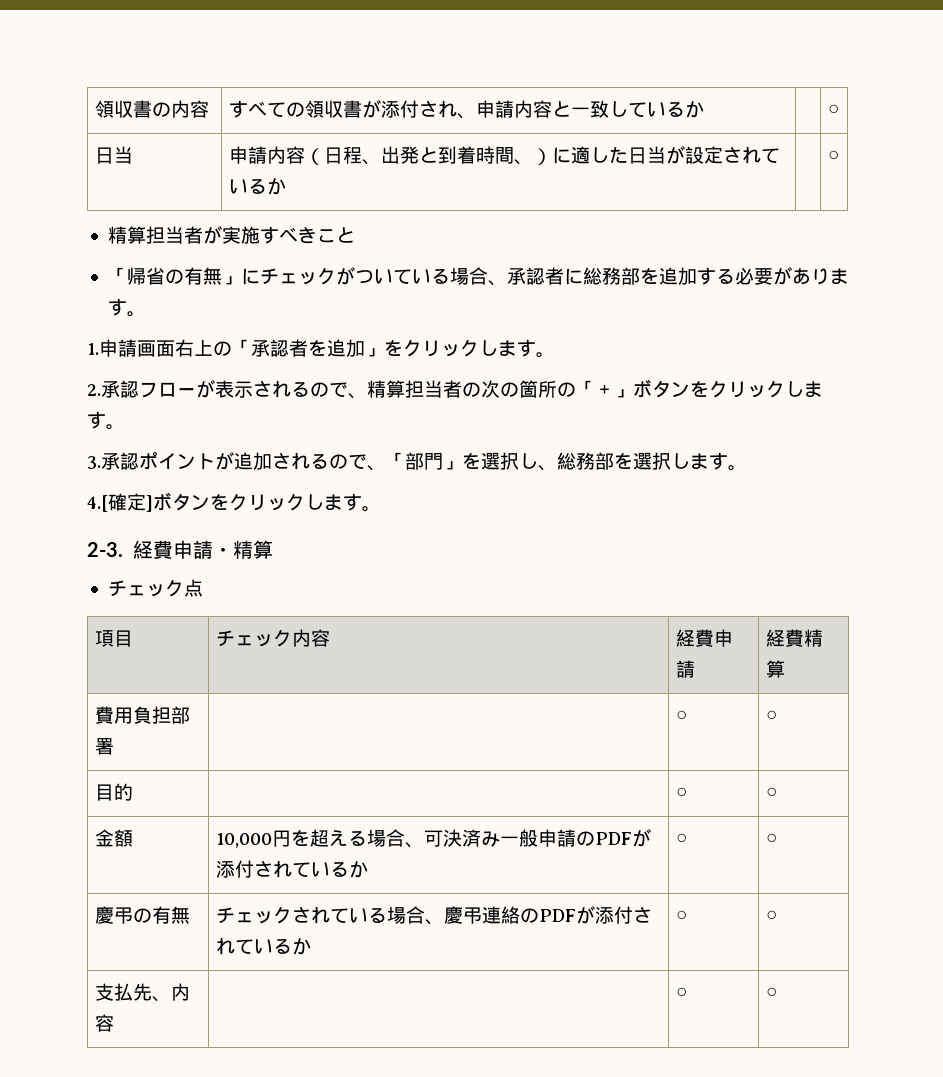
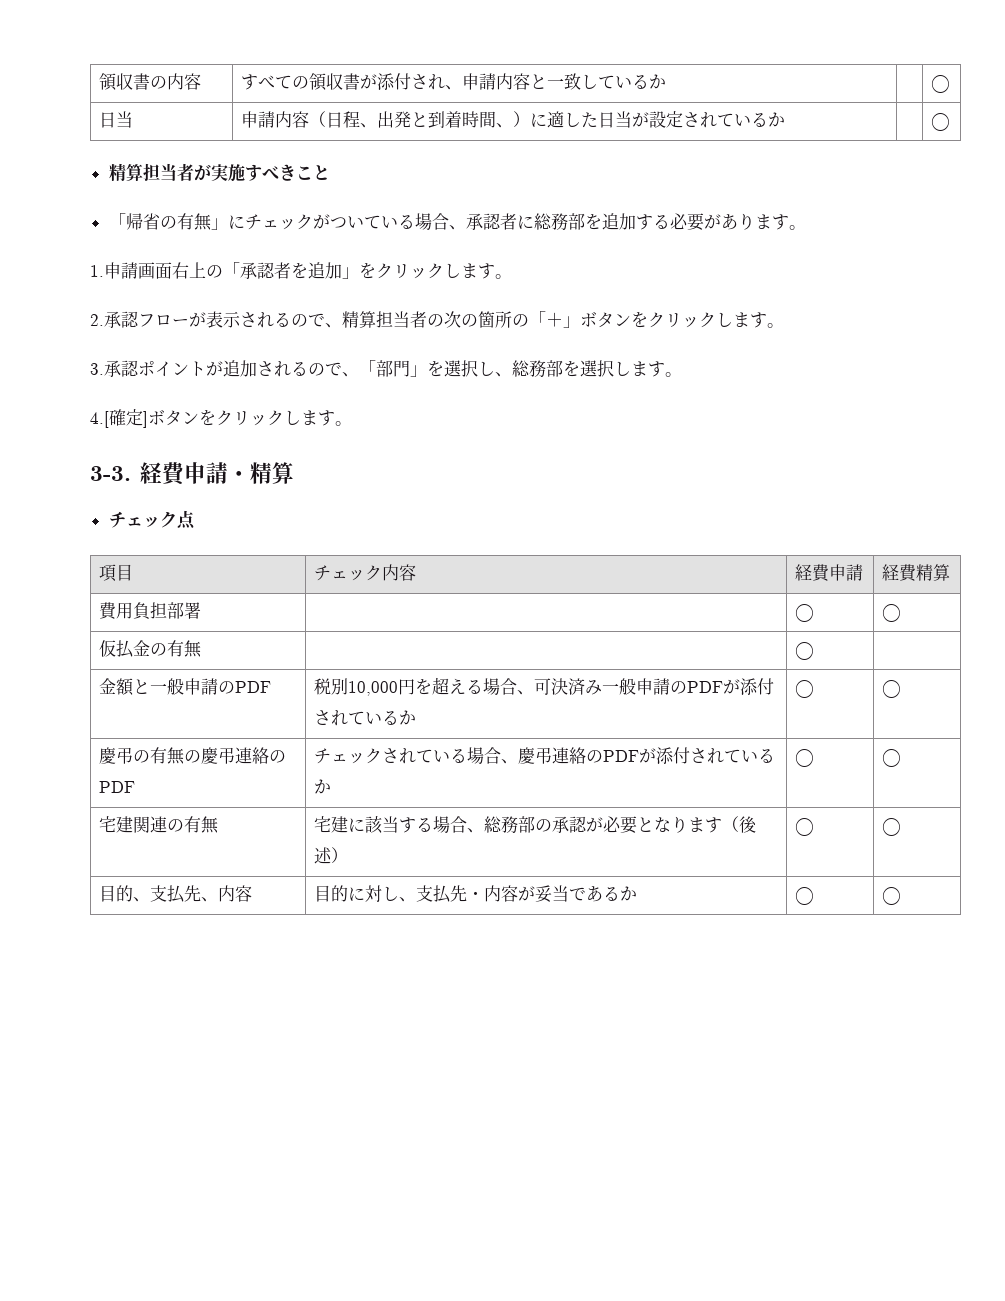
[87,542,123,557] 2-3. -> [90,466,131,481] 3-3.
[94,783,133,801] [675,787,687,799] [765,787,777,799] 目的 | | ○ | ○ -> [98,640,202,658] [794,642,814,660] 仮払金の有無 | | ○ |
(133, 838) | -> [132,678,271,695] [313,678,348,695] と一般申請のPDF | 税別
(190, 915) none -> [183,747,286,764] [98,781,135,793] の慶弔連絡のPDF
[94,983,190,1002] [94,1014,114,1032] 支払先、内容 | -> [98,816,219,834] [313,816,757,834] [313,847,348,864] [794,818,814,836] [881,818,901,836] [98,885,252,903] [313,885,637,903] 宅建関連の有無 | 宅建に該当する場合、総務部の承認が必要となります（後述） | ○ | ○ // 目的、支払先、内容 | 目的に対し、支払先・内容が妥当であるか

